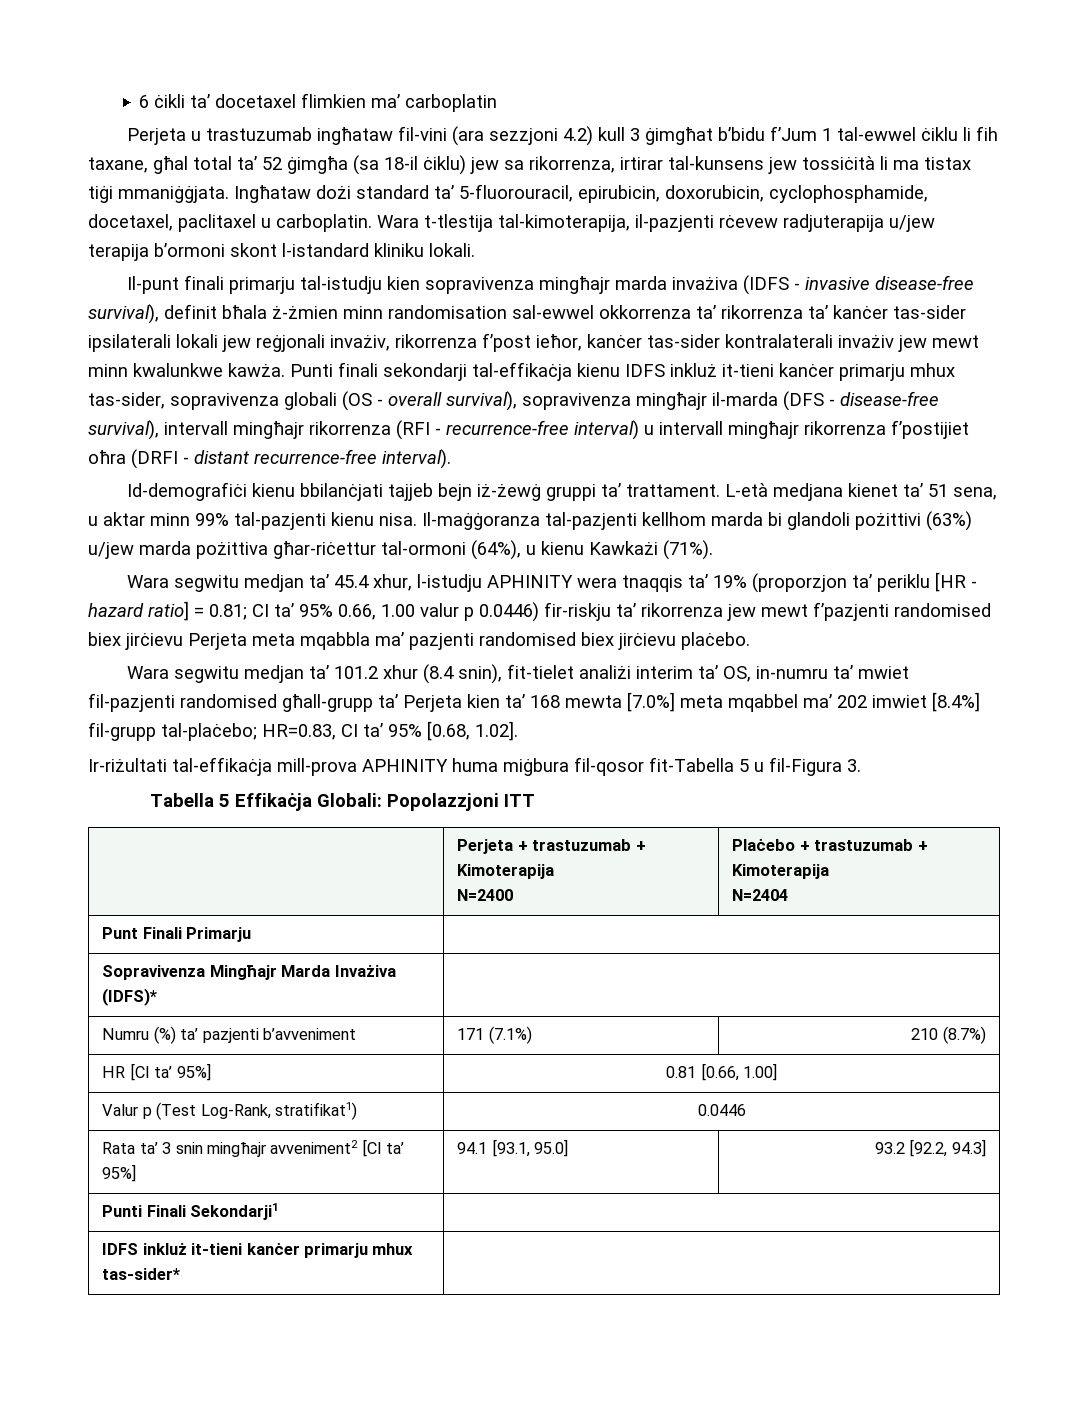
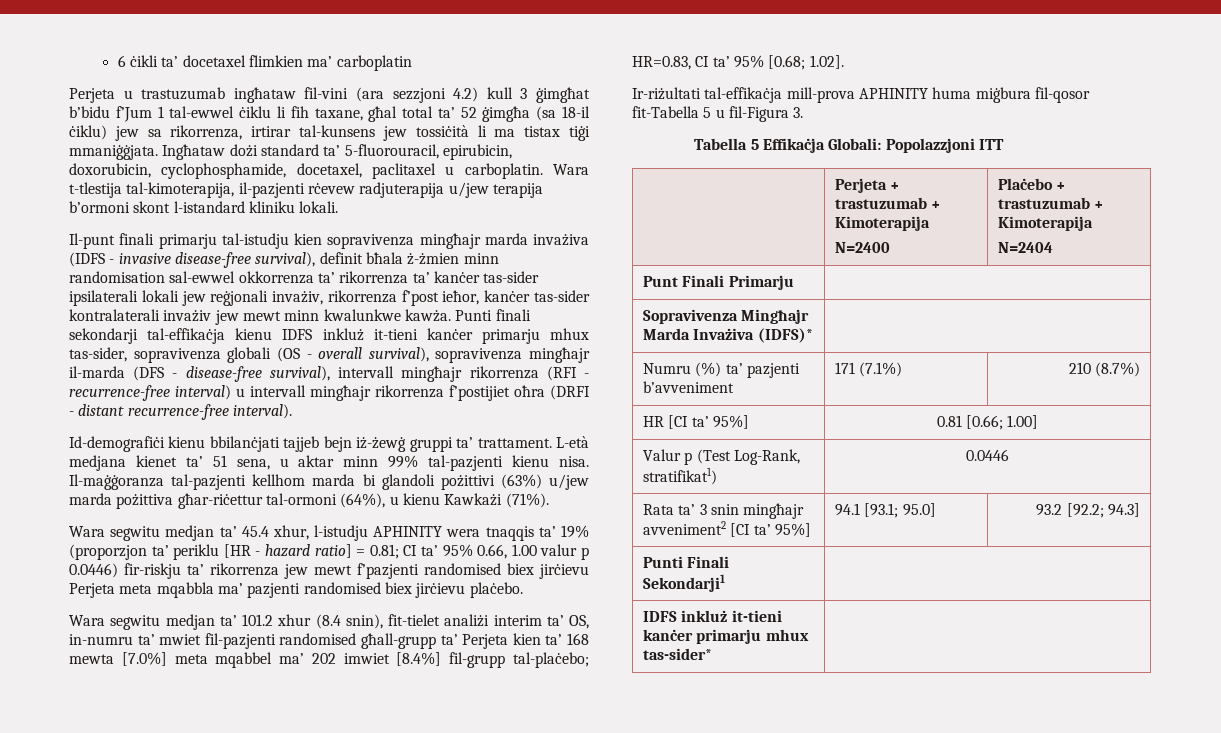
[427,721,470,741] [0.68, -> [768,55,806,70] [0.68;
[700,1063,739,1081] [0.66, -> [966,415,1003,430] [0.66;
[491,1139,530,1157] [93.1, -> [864,503,899,518] [93.1;
[909,1139,948,1157] [92.2, -> [1066,503,1104,518] [92.2;

